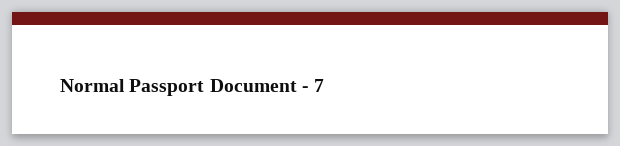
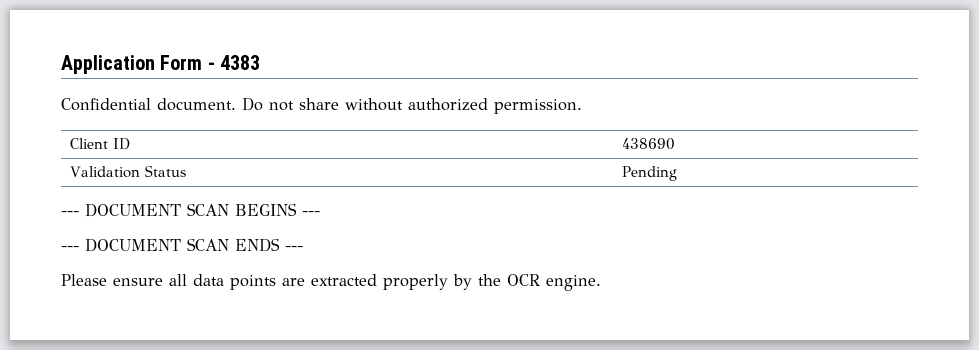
[60,79,325,96] Normal Passport Document - 7 -> [61,55,261,74] [61,97,582,114] [70,138,131,150] [622,138,676,150] [70,165,187,178] [622,166,678,181] [61,203,320,217] [61,238,303,252] [61,274,601,291] Application Form - 4383 // Confidential document. Do not share without authorized permission. // Client ID | 438690 // Validation Status | Pending // --- DOCUMENT SCAN BEGINS --- // --- DOCUMENT SCAN ENDS --- // Please ensure all data points are extracted properly by the OCR engine.

